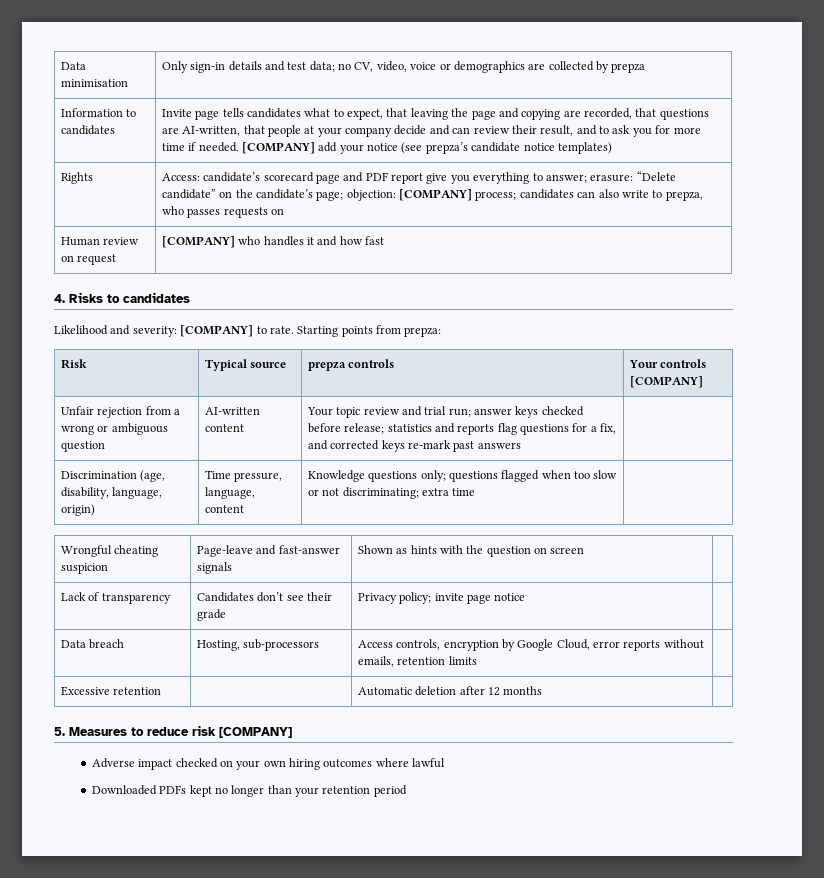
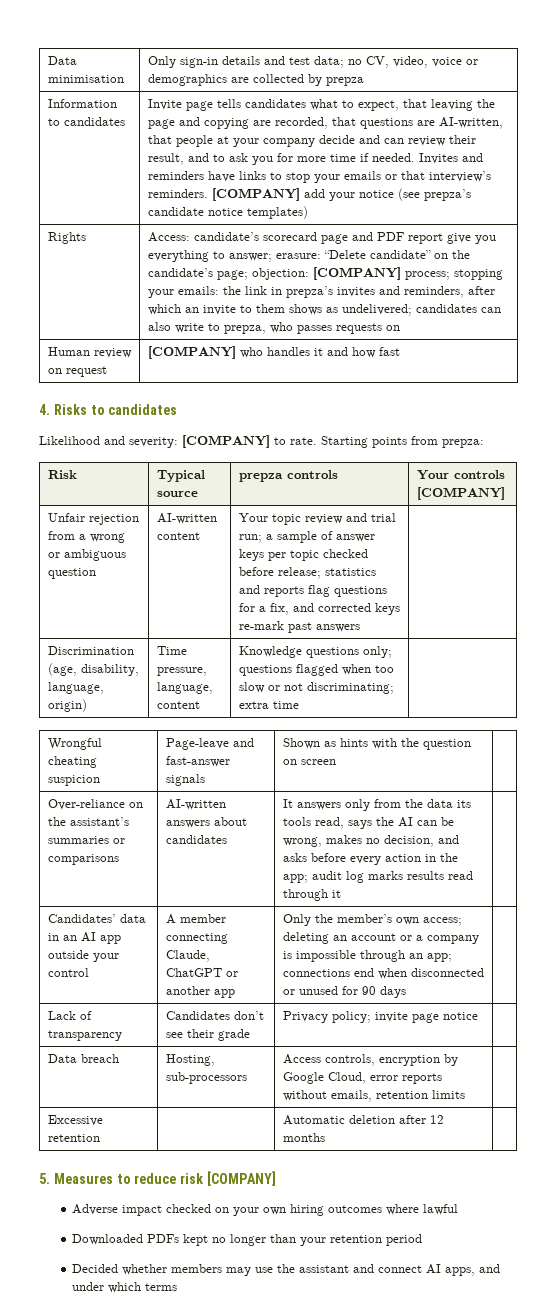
(239, 147) none -> [418,153,483,164] [147,171,491,183] [147,189,208,198] Invites and reminders have links to stop your emails or that interview’s reminders.
(517, 196) none -> [453,269,503,280] [147,286,495,298] [147,304,412,316] stopping your emails: the link in prepza’s invites and reminders, after which an invite to them shows as undelivered;
[473,406,539,418] answer keys -> [265,531,375,543] [238,549,319,561] a sample of answer keys per topic
(585, 550) none -> [47,799,143,810] [47,817,129,826] [47,836,125,844] [47,854,119,865] [165,799,226,810] [165,817,247,828] [165,835,227,844] [282,799,471,811] [282,817,454,829] [282,835,459,847] [282,853,458,865] [282,871,473,883] [282,889,341,901] [47,914,146,923] [47,932,121,944] [47,950,119,962] [47,968,89,977] [165,914,226,924] [165,933,228,944] [165,950,210,962] [165,968,238,977] [165,986,235,998] [282,914,462,926] [282,932,479,944] [282,950,452,962] [282,968,484,979] [282,986,406,998] // Over-reliance on the assistant’s summaries or comparisons | AI-written answers about candidates | It answers only from the data its tools read, says the AI can be wrong, makes no decision, and asks before every action in the app; audit log marks results read through it | // Candidates’ data in an AI app outside your control | A member connecting Claude, ChatGPT or another app | Only the member’s own access; deleting an account or a company is impossible through an app; connections end when disconnected or unused for 90 days |
(407, 791) none -> [72,1264,501,1276] [72,1282,178,1293] // Decided whether members may use the assistant and connect AI apps, and under which terms

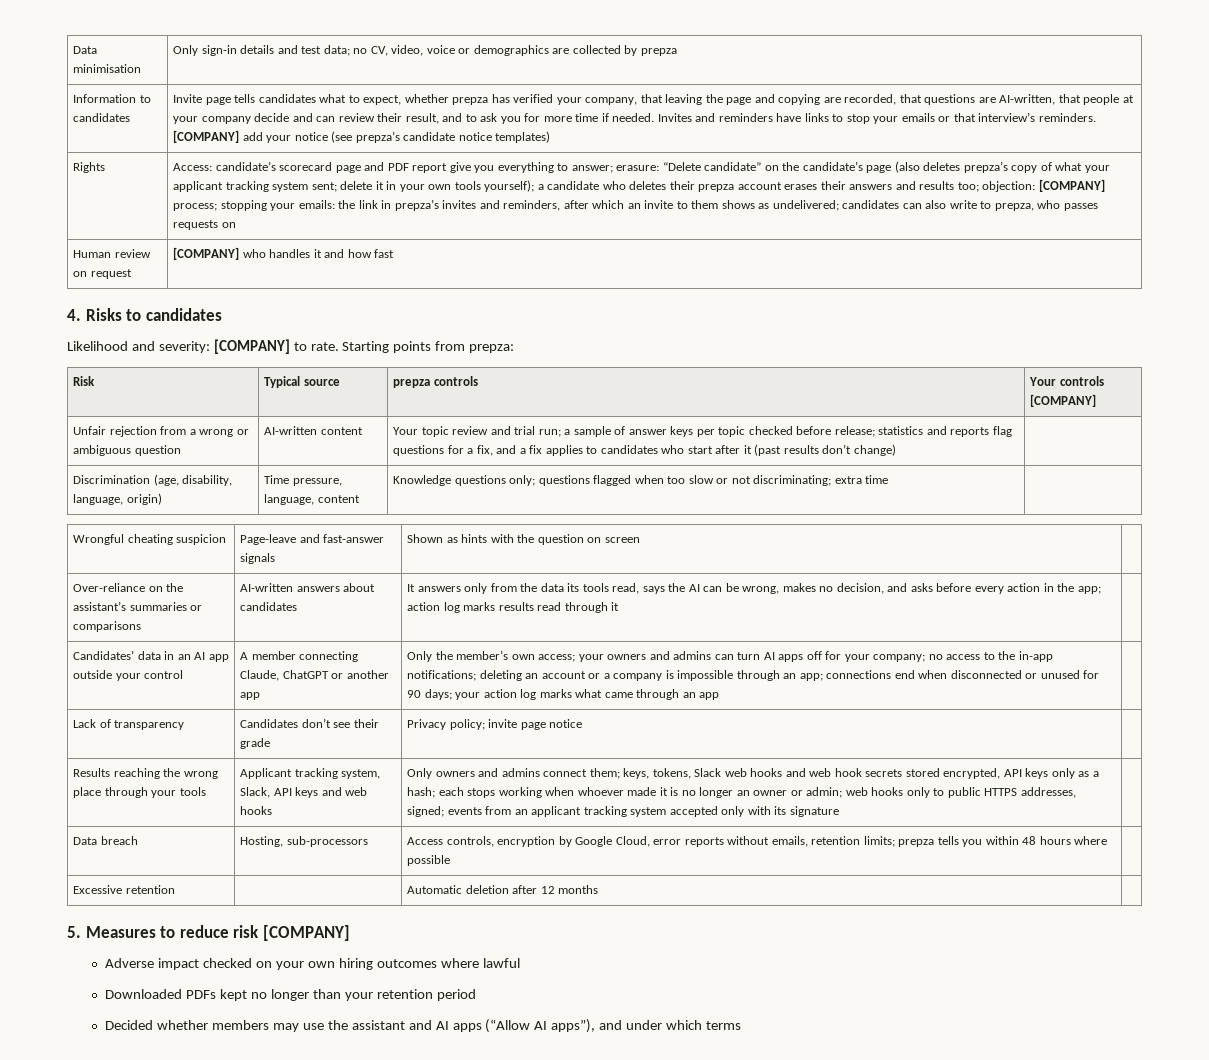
(399, 105) none -> [404,94,638,105] whether prepza has verified your company,
[216,270,248,280] page; -> [866,161,1110,173] [173,180,979,192] page (also deletes prepza’s copy of what your applicant tracking system sent; delete it in your own tools yourself); a candidate who deletes their prepza account erases their answers and results too;
[317,603,400,615] [238,621,360,633] corrected keys re-mark past answers -> [519,444,896,456] a fix applies to candidates who start after it (past results don’t change)
[311,871,342,880] audit -> [407,602,441,611] action
(462, 921) none -> [578,651,1053,662] [407,670,477,681] your owners and admins can turn AI apps off for your company; no access to the in-app notifications;
[379,986,406,998] days -> [424,689,720,700] days; your action log marks what came through an app
(478, 1016) none -> [73,768,218,779] [73,787,206,798] [240,768,381,779] [240,787,368,798] [240,806,273,815] [407,768,1099,779] [407,787,1076,798] [407,806,839,817] // Results reaching the wrong place through your tools | Applicant tracking system, Slack, API keys and web hooks | Only owners and admins connect them; keys, tokens, Slack web hooks and web hook secrets stored encrypted, API keys only as a hash; each stops working when whoever made it is no longer an owner or admin; web hooks only to public HTTPS addresses, signed; events from an applicant tracking system accepted only with its signature |
[431,1090,465,1099] limits -> [863,836,1108,847] [407,855,451,866] limits; prepza tells you within 48 hours where possible
[378,1264,476,1276] connect AI apps, -> [435,1019,596,1033] AI apps (“Allow AI apps”),

